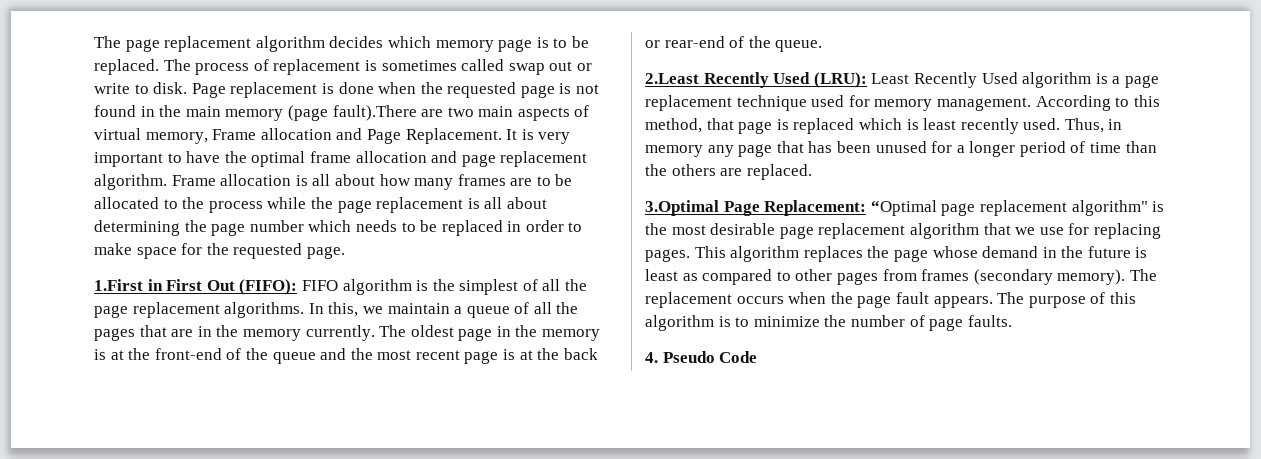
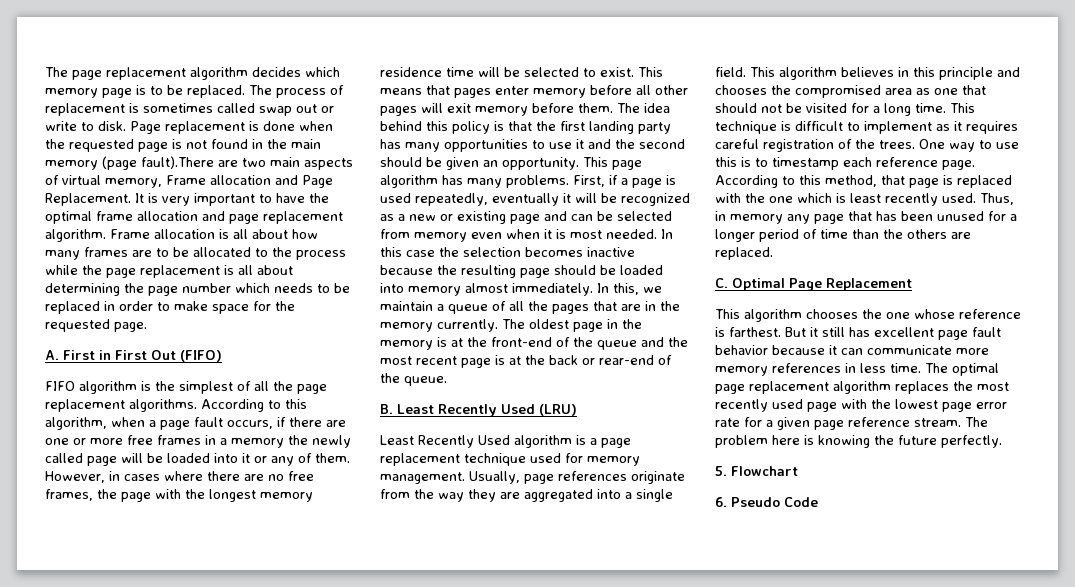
[94,279,143,291] 1.First -> [45,350,95,360] A. First
[239,279,298,295] (FIFO): -> [180,350,222,362] (FIFO) //
(305, 310) none -> [201,399,307,412] [45,417,346,430] [45,435,351,448] [45,453,350,466] [45,471,314,483] [45,489,313,502] [380,67,663,77] [380,85,688,98] [380,103,670,116] [380,121,671,134] [380,139,685,152] [380,157,642,170] [380,175,676,188] [380,193,690,206] [380,211,672,224] [380,229,673,242] [380,247,635,257] [380,265,663,278] [380,283,593,296] According to this algorithm, when a page fault occurs, if there are one or more free frames in a memory the newly called page will be loaded into it or any of them. However, in cases where there are no free frames, the page with the longest memory residence time will be selected to exist. This means that pages enter memory before all other pages will exit memory before them. The idea behind this policy is that the first landing party has many opportunities to use it and the second should be given an opportunity. This page algorithm has many problems. First, if a page is used repeatedly, eventually it will be recognized as a new or existing page and can be selected from memory even when it is most needed. In this case the selection becomes inactive because the resulting page should be loaded into memory almost immediately.
[645,72,867,88] 2.Least Recently Used (LRU): -> [380,404,577,417] B. Least Recently Used (LRU) //
(1031, 104) none -> [469,471,685,484] [380,489,673,502] [715,67,1020,80] [715,85,986,98] [715,103,975,116] [715,121,1018,134] [715,139,1019,152] [715,157,975,170] Usually, page references originate from the way they are aggregated into a single field. This algorithm believes in this principle and chooses the compromised area as one that should not be visited for a long time. This technique is difficult to implement as it requires careful registration of the trees. One way to use this is to timestamp each reference page.
(855, 126) none -> [715,193,793,203] with the one
[645,200,1165,216] [645,223,1161,239] [645,246,1148,262] [645,269,1157,285] [645,292,1136,308] [645,315,1012,331] [645,352,658,363] 3.Optimal Page Replacement: “Optimal page replacement algorithm" is the most desirable page replacement algorithm that we use for replacing pages. This algorithm replaces the page whose demand in the future is least as compared to other pages from frames (secondary memory). The replacement occurs when the page fault appears. The purpose of this algorithm is to minimize the number of page faults. // 4. -> [715,278,912,291] [715,309,1021,322] [715,327,1001,340] [715,345,989,355] [715,363,999,376] [715,381,1009,394] [715,399,1007,412] [715,417,988,430] [715,435,1002,448] [715,466,798,476] [715,497,727,507] C. Optimal Page Replacement // This algorithm chooses the one whose reference is farthest. But it still has excellent page fault behavior because it can communicate more memory references in less time. The optimal page replacement algorithm replaces the most recently used page with the lowest page error rate for a given page reference stream. The problem here is knowing the future perfectly. // 5. Flowchart // 6.

